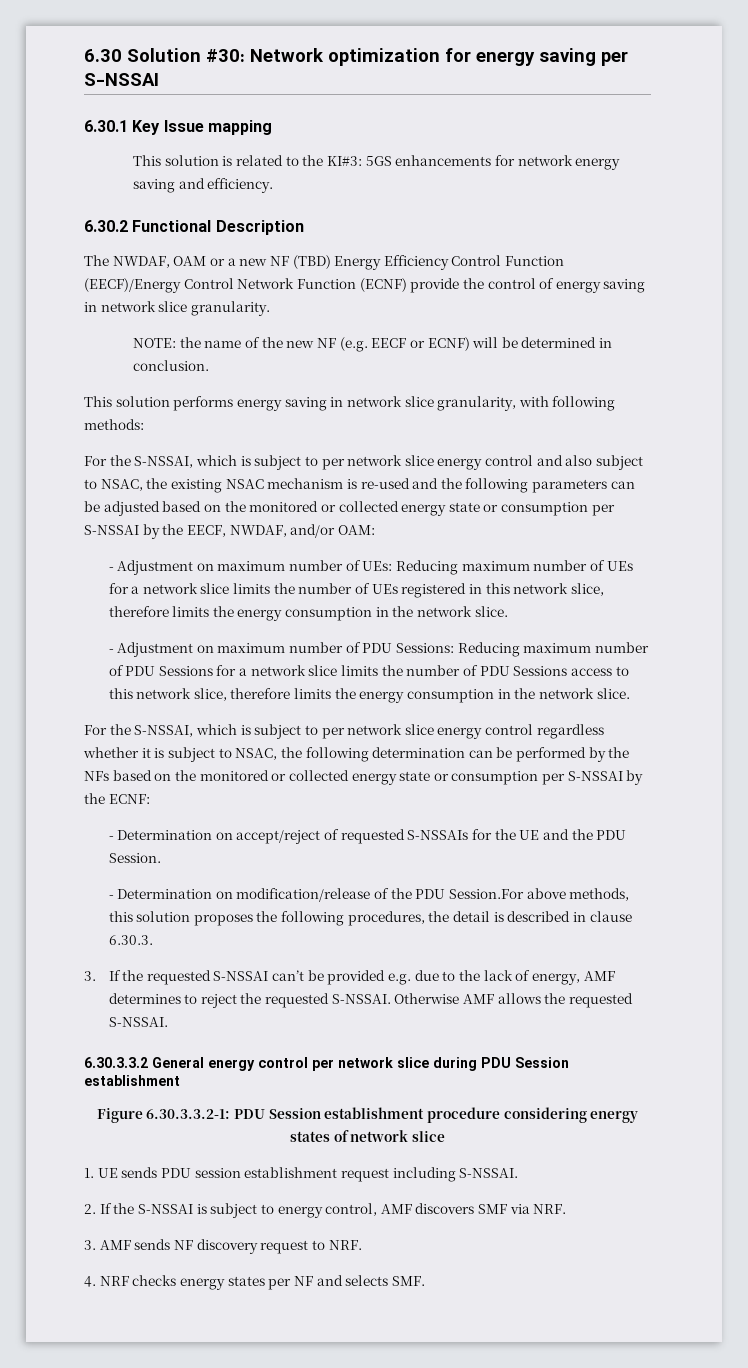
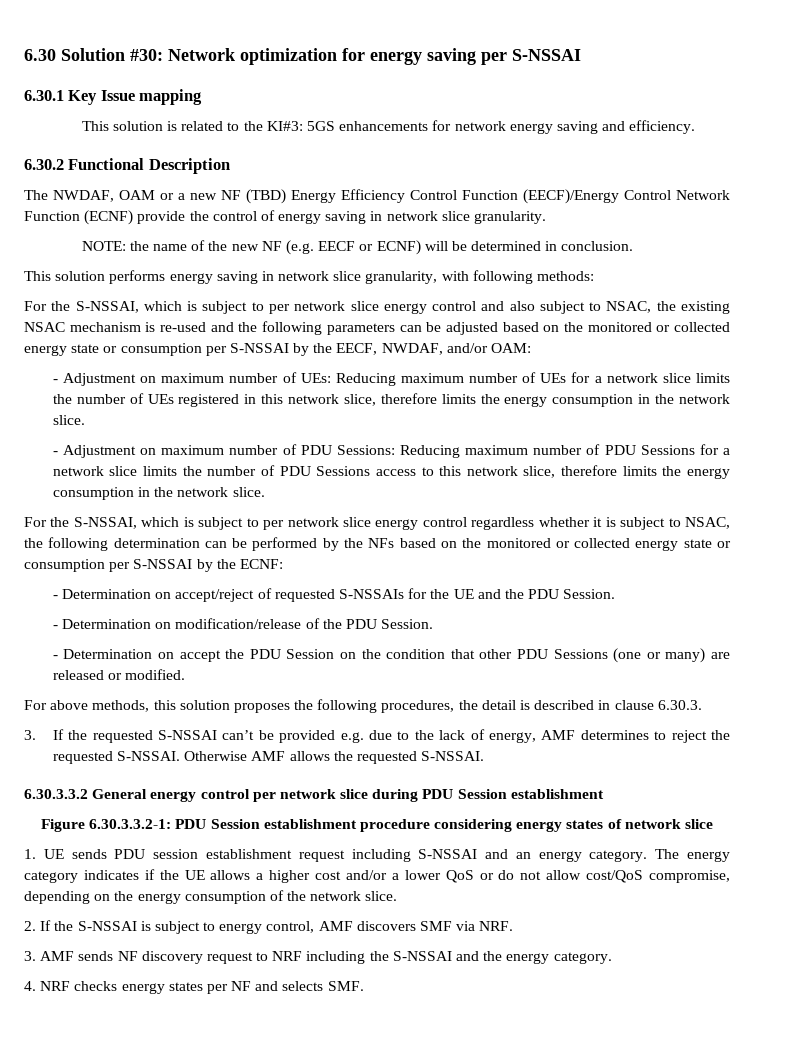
[449,889,525,899] Session.For -> [381,619,434,629] [52,648,730,663] [52,669,186,680] [24,700,47,710] Session. // - Determination on accept the PDU Session on the condition that other PDU Sessions (one or many) are released or modified. // For
[459,1168,519,1178] S-NSSAI. -> [418,849,731,862] [24,869,731,883] [24,890,398,904] S-NSSAI and an energy category. The energy category indicates if the UE allows a higher cost and/or a lower QoS or do not allow cost/QoS compromise, depending on the energy consumption of the network slice.
[328,1240,362,1250] NRF. -> [272,951,612,964] NRF including the S-NSSAI and the energy category.

